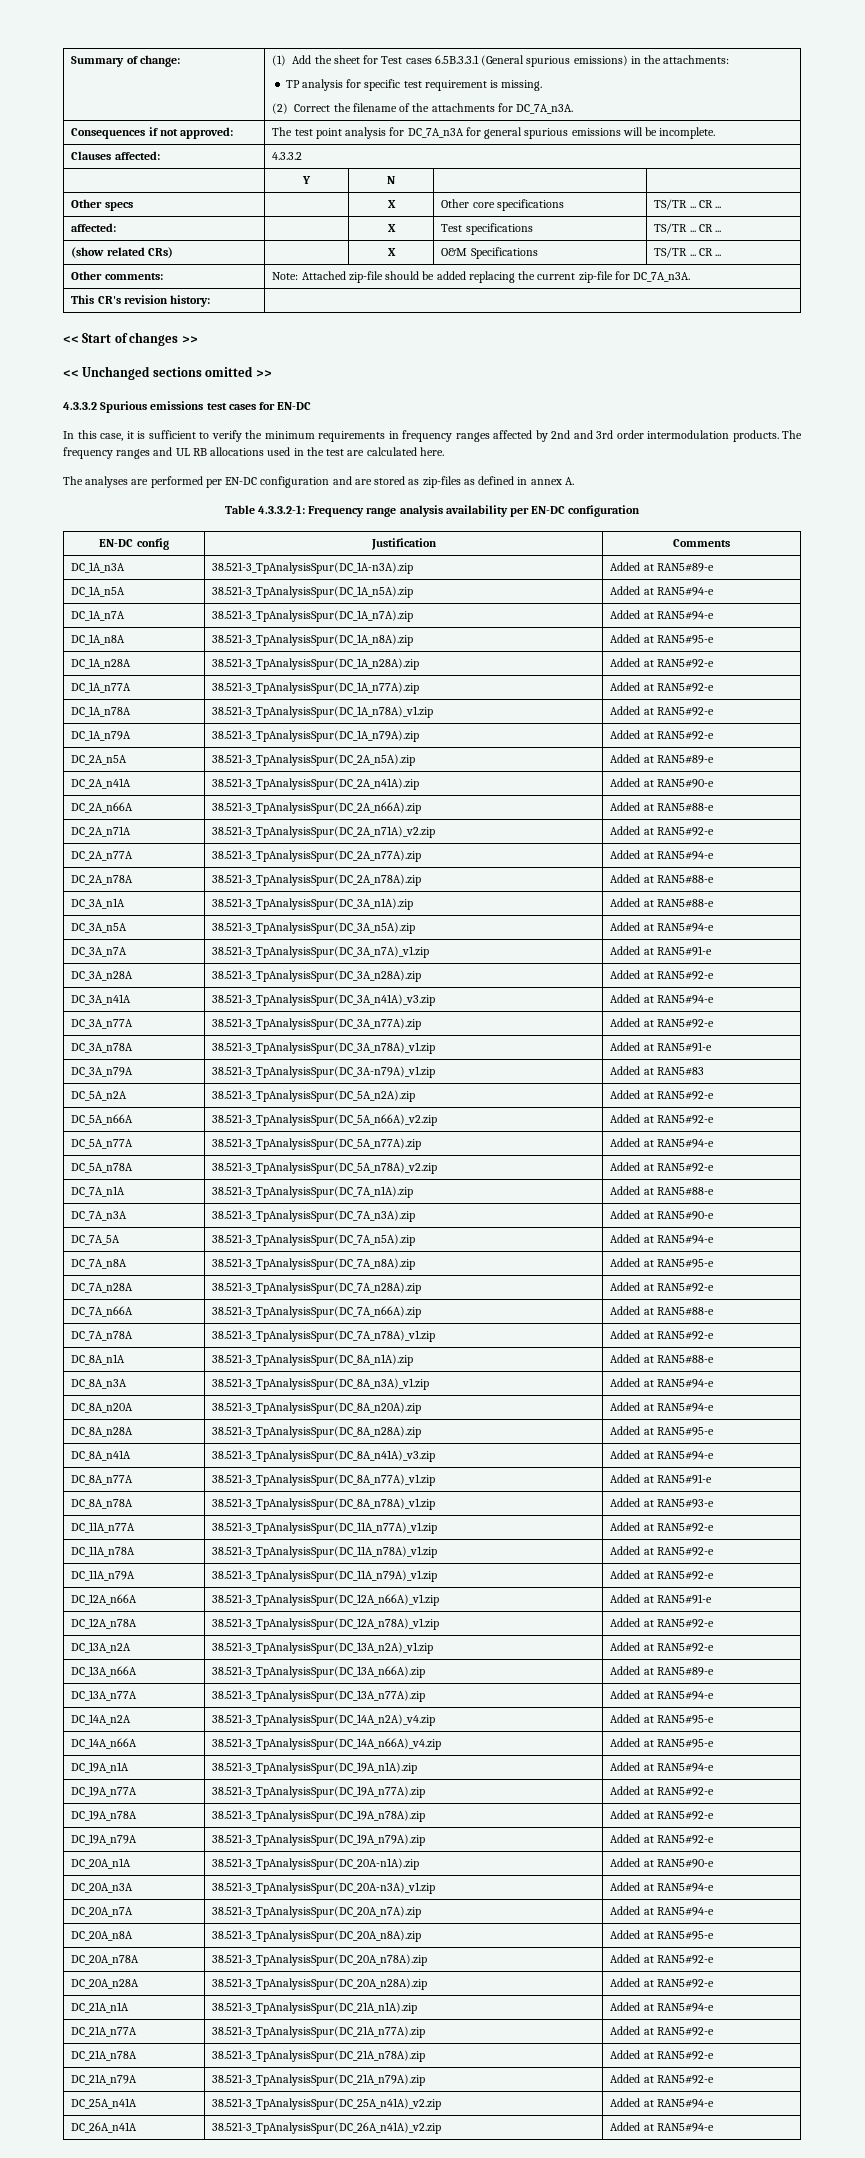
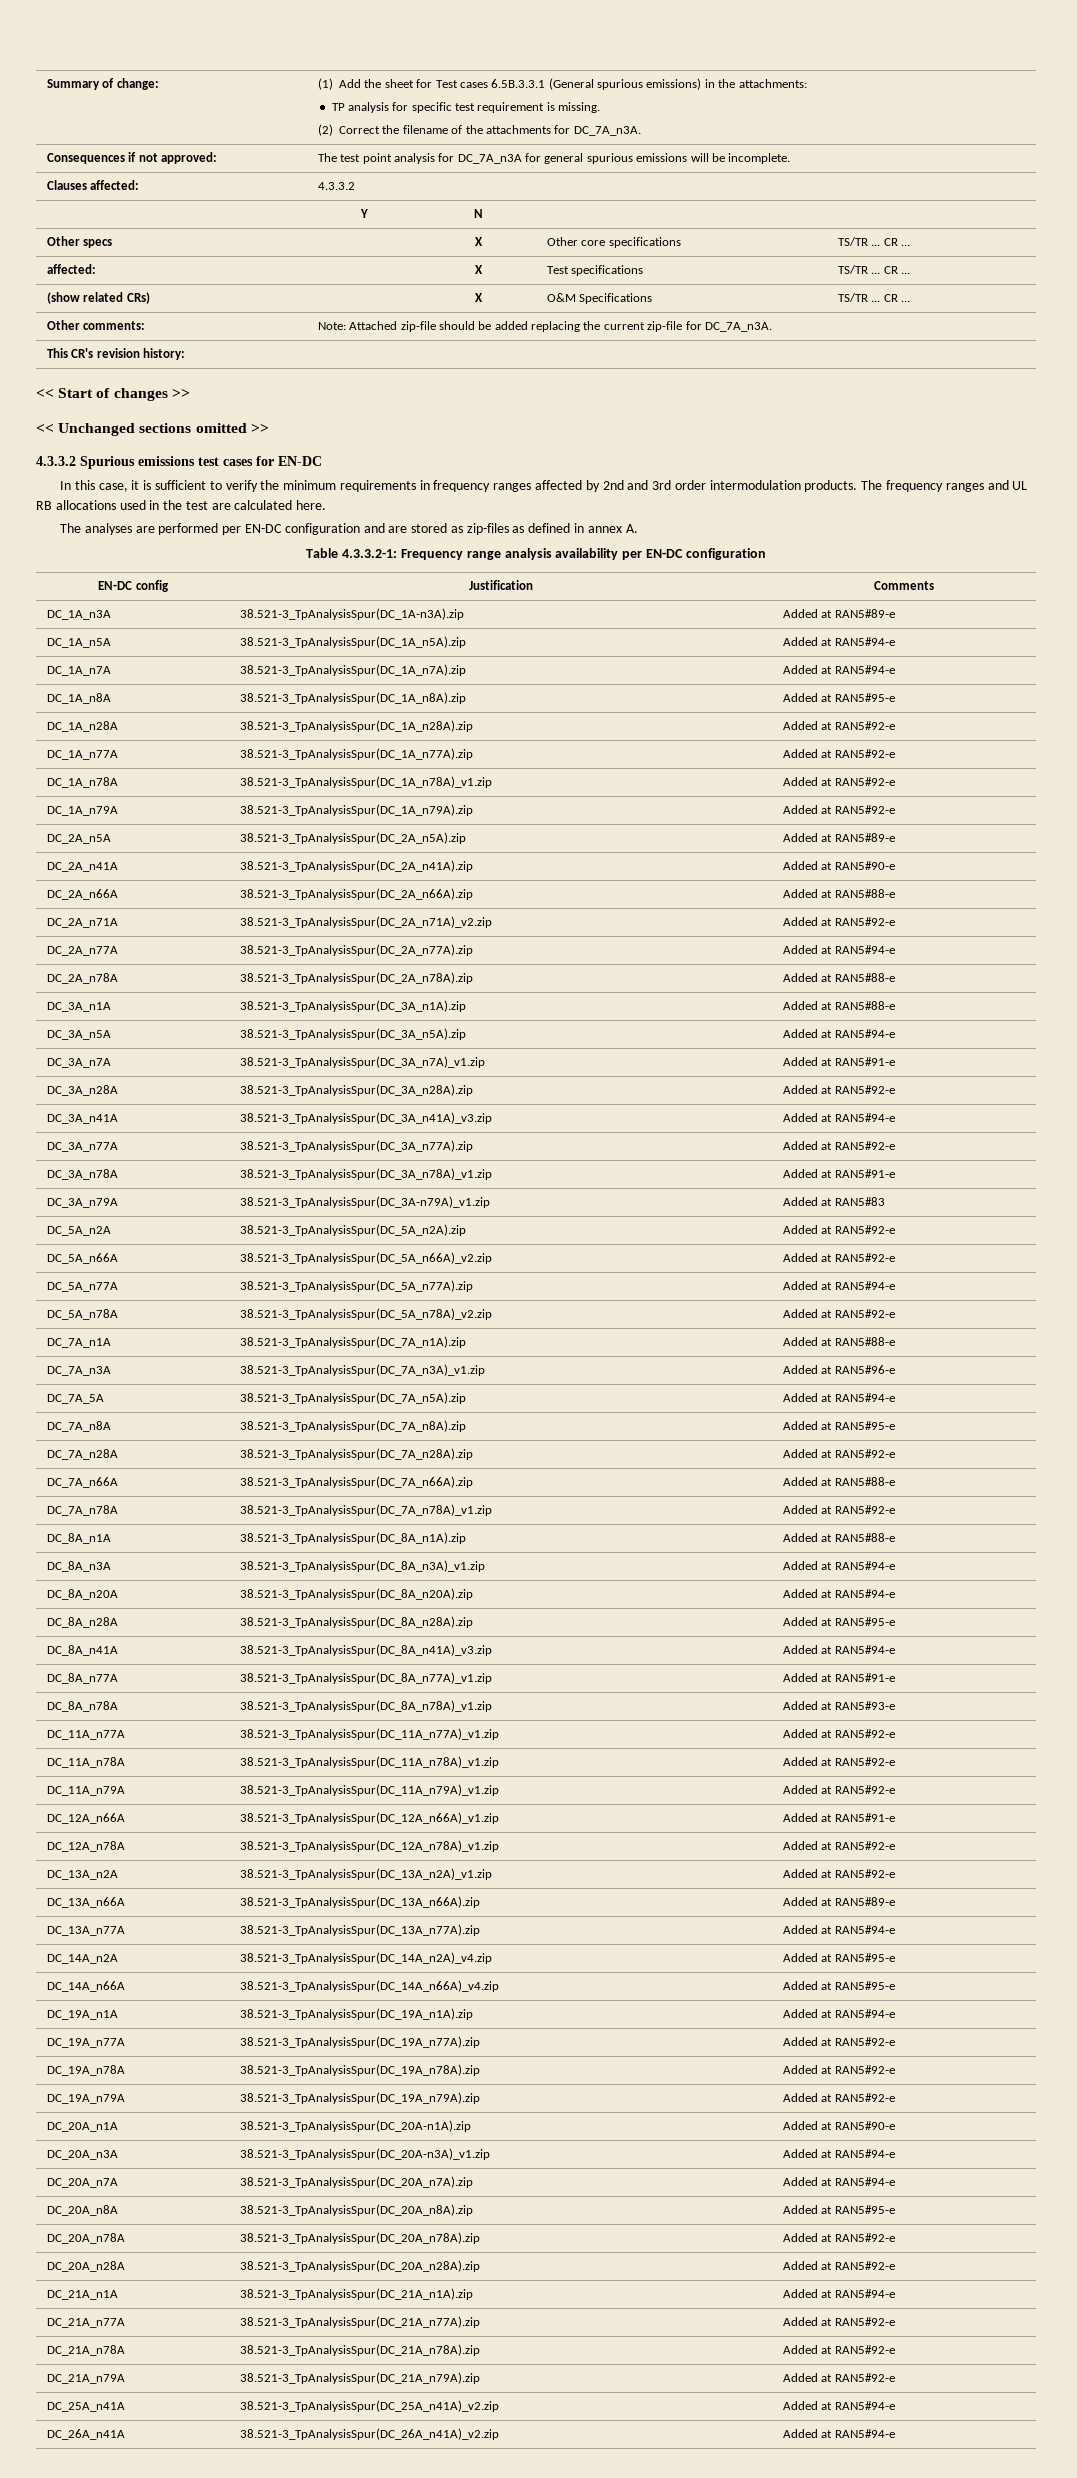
[212,1210,416,1222] [610,1210,714,1220] 38.521-3_TpAnalysisSpur(DC_7A_n3A).zip | Added at RAN5#90-e -> [239,1364,485,1376] [782,1365,895,1374] 38.521-3_TpAnalysisSpur(DC_7A_n3A)_v1.zip | Added at RAN5#96-e

